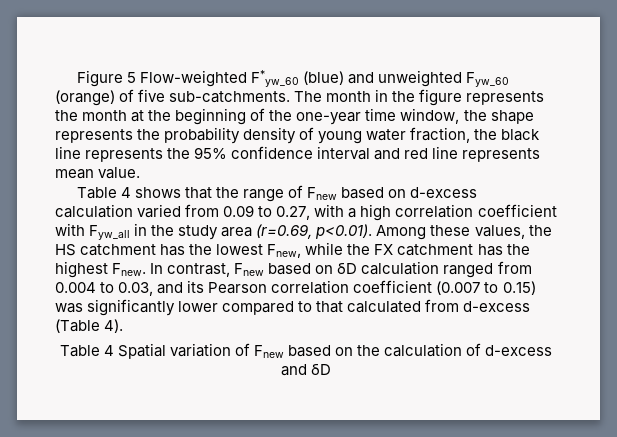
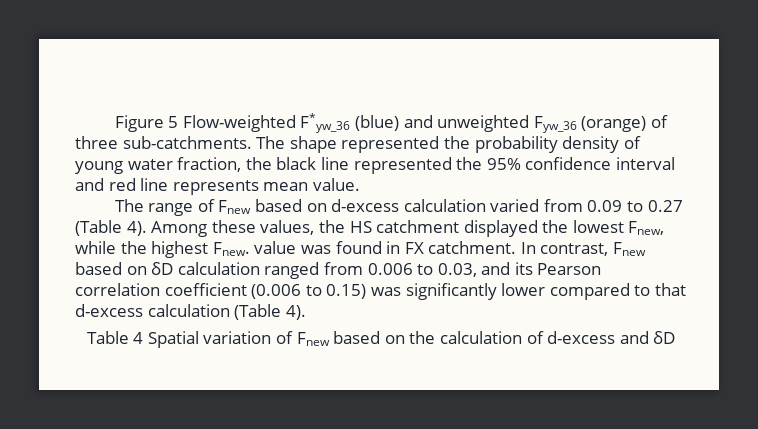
[250,70,299,87] F*yw_60 -> [300,113,351,133] F*yw_36
[466,72,510,87] Fyw_60 -> [533,116,577,133] Fyw_36
[138,89,166,102] five -> [75,136,118,149] three
[326,89,545,106] [55,108,534,125] [55,129,133,143] month in the figure represents the month at the beginning of the one-year time window, the shape represents -> [289,136,440,153] shape represented
[85,148,164,162] represents -> [353,157,452,174] represented
[76,187,239,199] Table 4 shows that the -> [114,199,144,212] The
[276,204,557,221] [55,223,373,240] 0.27, with a high correlation coefficient with Fyw_all in the study area (r=0.69, p<0.01). -> [647,200,683,212] [75,220,147,236] 0.27 (Table 4).
[160,244,186,256] has -> [463,220,538,237] displayed
[374,244,530,256] [55,261,147,278] FX catchment has the highest Fnew. -> [151,241,517,258] highest Fnew. value was found in FX catchment.
[55,282,96,293] 0.004 -> [367,263,413,275] 0.006
[436,281,481,295] (0.007 -> [251,284,302,299] (0.006
[347,299,531,313] calculated from d-excess -> [75,304,230,317] d-excess calculation

